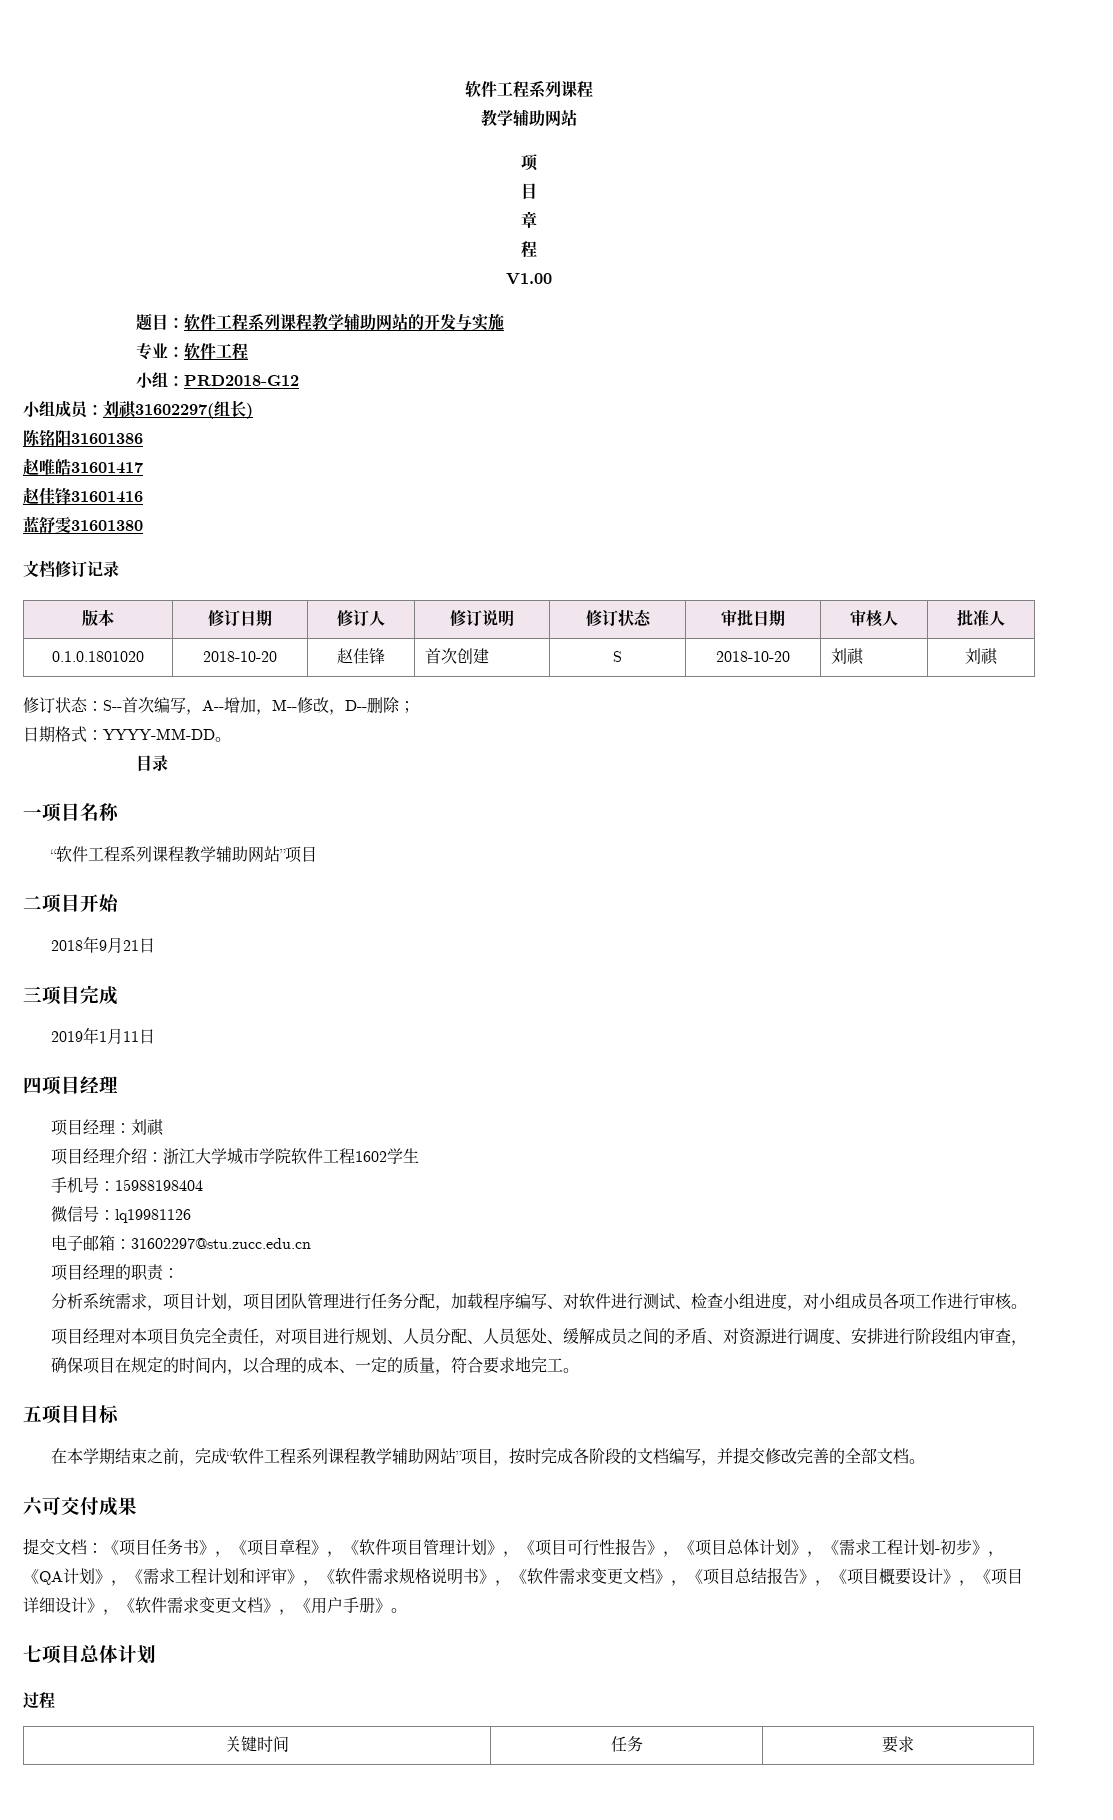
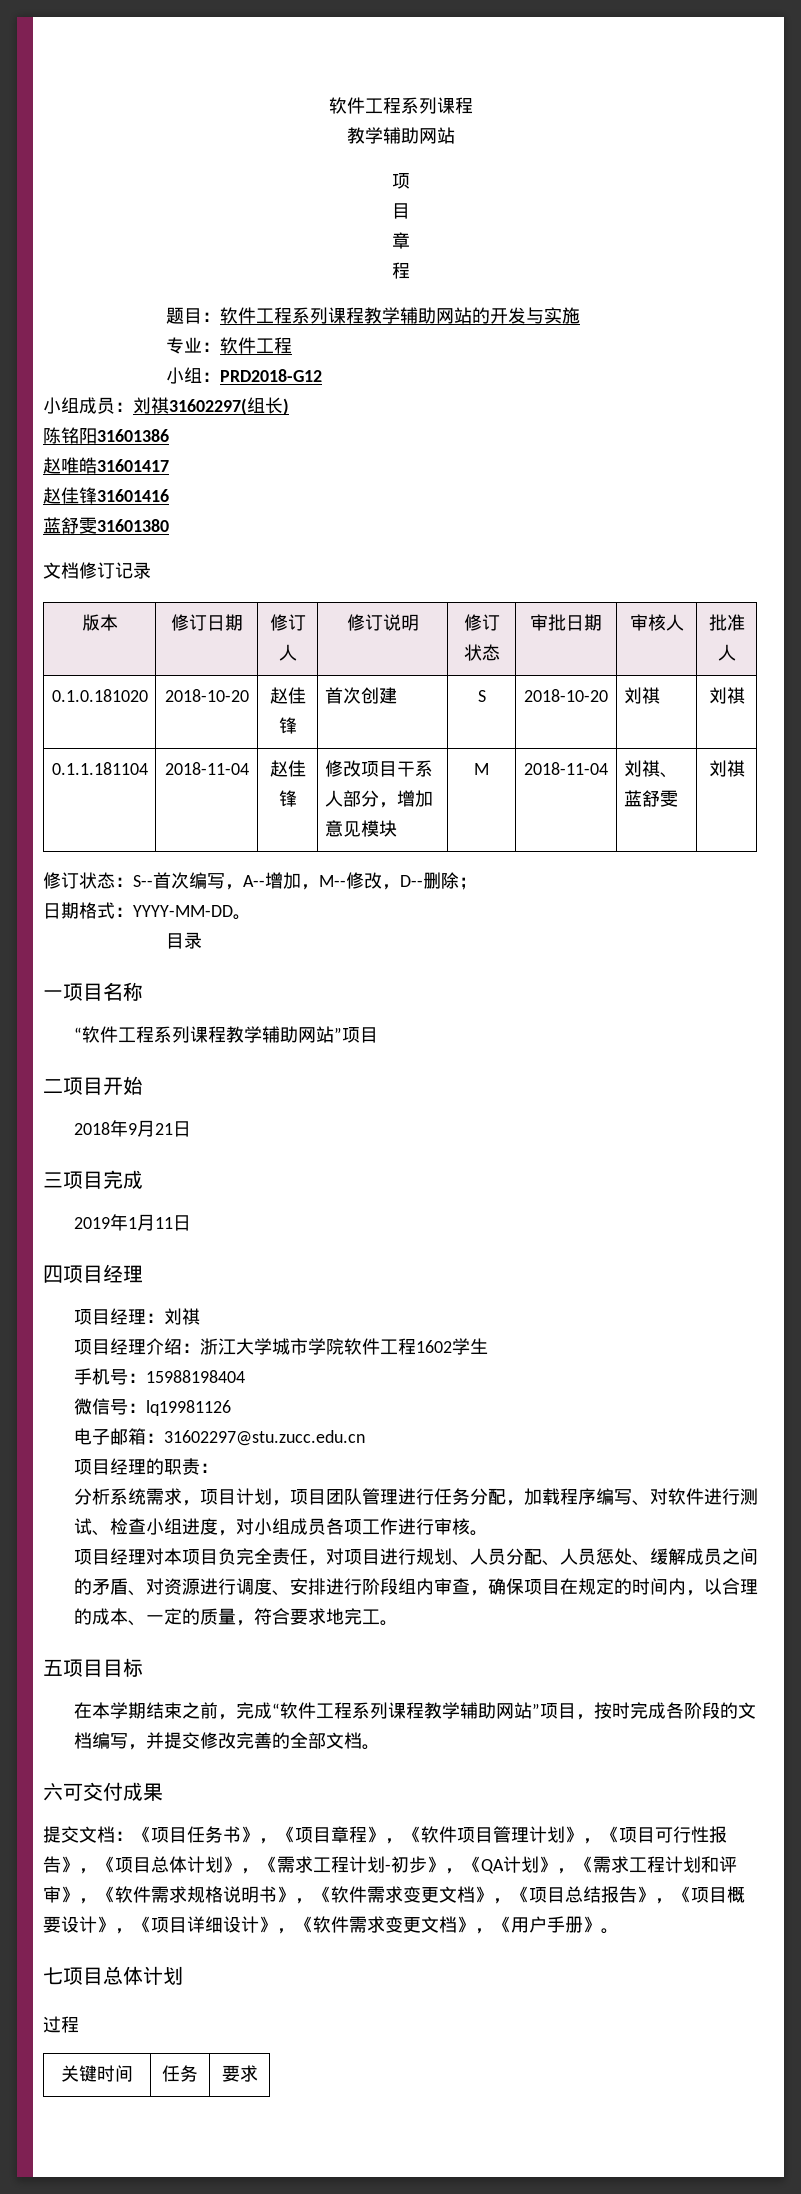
[506,273,552,285] // V1.00 -> (410, 270) none
[52,651,144,662] 0.1.0.1801020 -> [51,689,148,702] 0.1.0.181020
(998, 656) none -> [51,762,148,775] [164,762,249,775] [269,760,306,777] [278,790,297,807] [324,760,433,777] [324,790,433,808] [324,820,397,837] [474,763,489,775] [524,762,608,775] [623,760,678,778] [623,790,678,807] [708,760,745,777] // 0.1.1.181104 | 2018-11-04 | 赵佳锋 | 修改项目干系人部分，增加意见模块 | M | 2018-11-04 | 刘祺、蓝舒雯 | 刘祺

